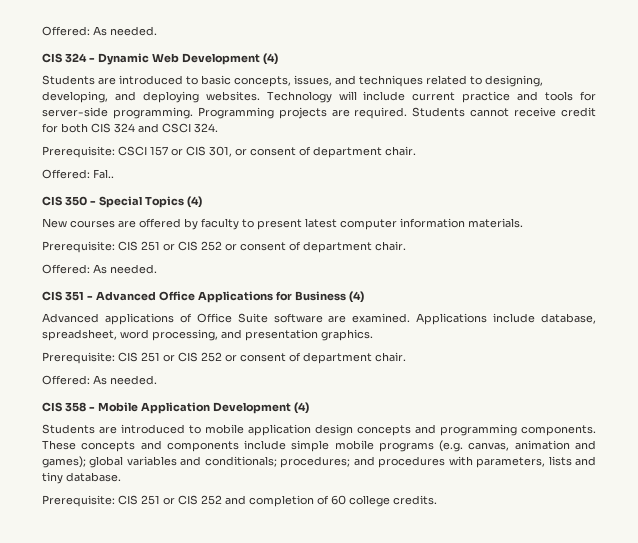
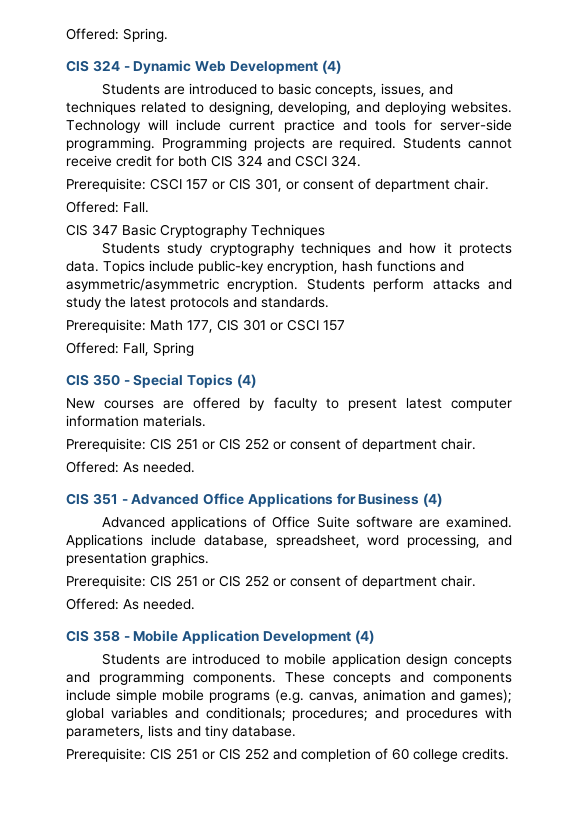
[42,26,157,36] Offered: As needed. -> [66,28,168,42] Offered: Spring.
[93,169,114,179] Fal.. -> [123,202,149,213] [66,224,325,238] [102,242,513,256] [66,260,464,274] [66,278,512,292] [66,297,329,310] [66,319,345,333] [66,342,194,356] Fall. // CIS 347 Basic Cryptography Techniques // Students study cryptography techniques and how it protects data. Topics include public-key encryption, hash functions and asymmetric/asymmetric encryption. Students perform attacks and study the latest protocols and standards. // Prerequisite: Math 177, CIS 301 or CSCI 157 // Offered: Fall, Spring

